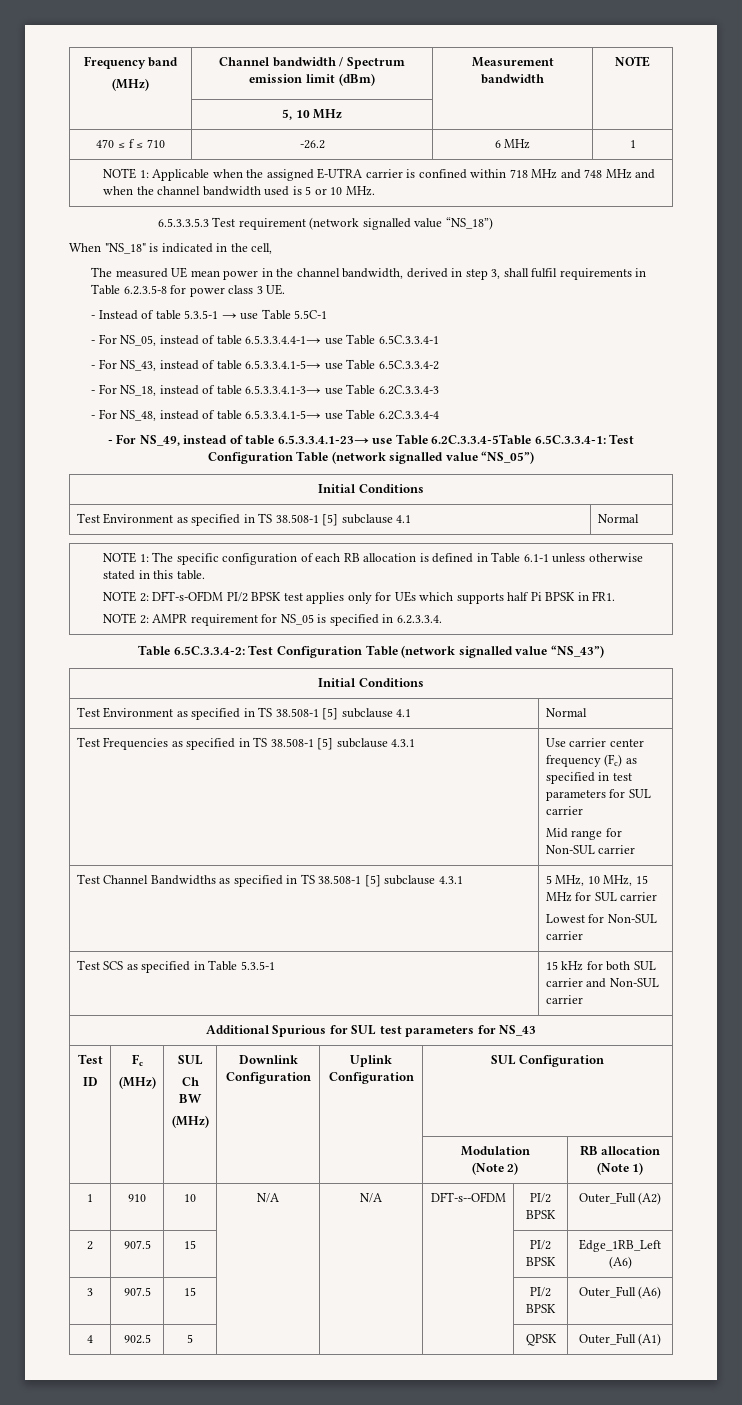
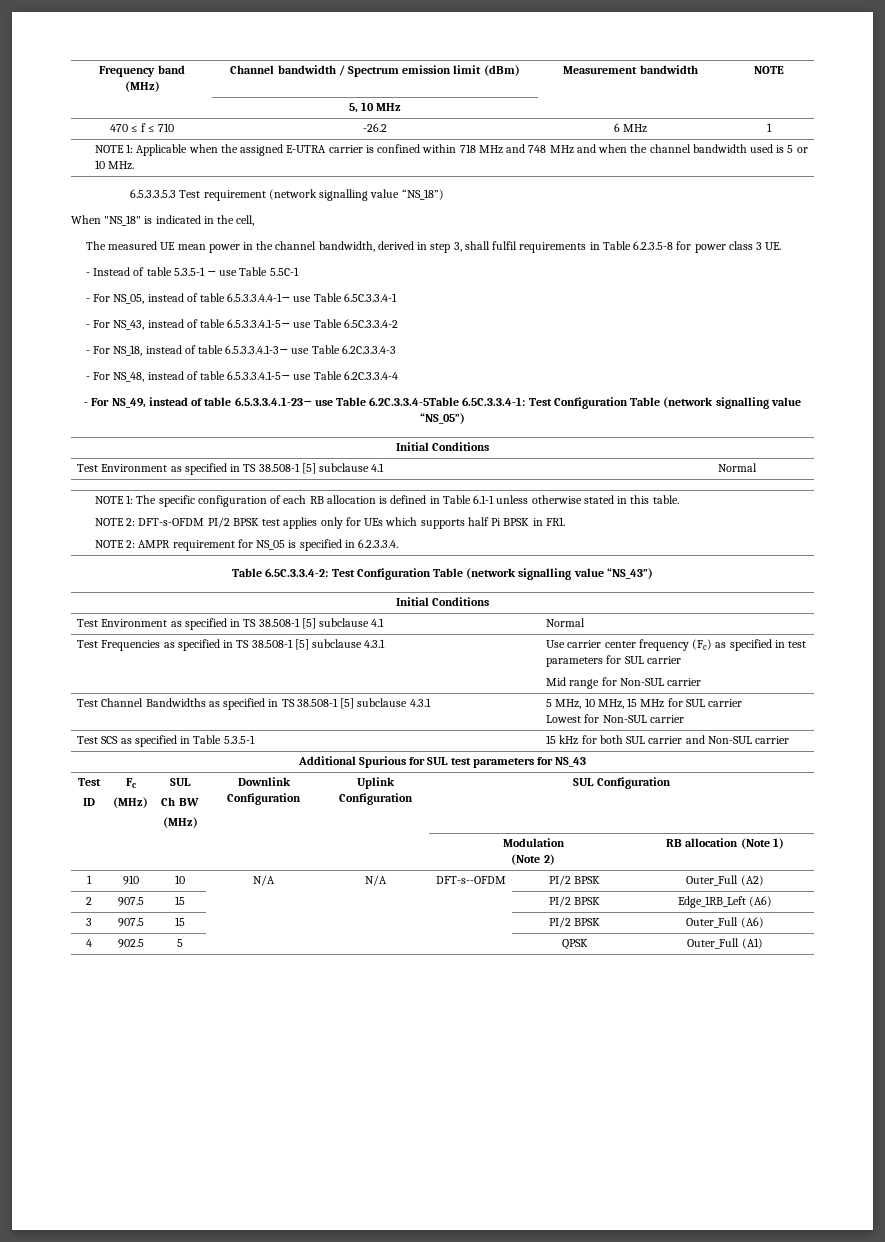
[362,218,411,230] signalled -> [319,189,369,201] signalling
[389,452,444,464] signalled -> [715,397,769,409] signalling
[458,646,513,658] signalled -> [518,568,572,580] signalling

